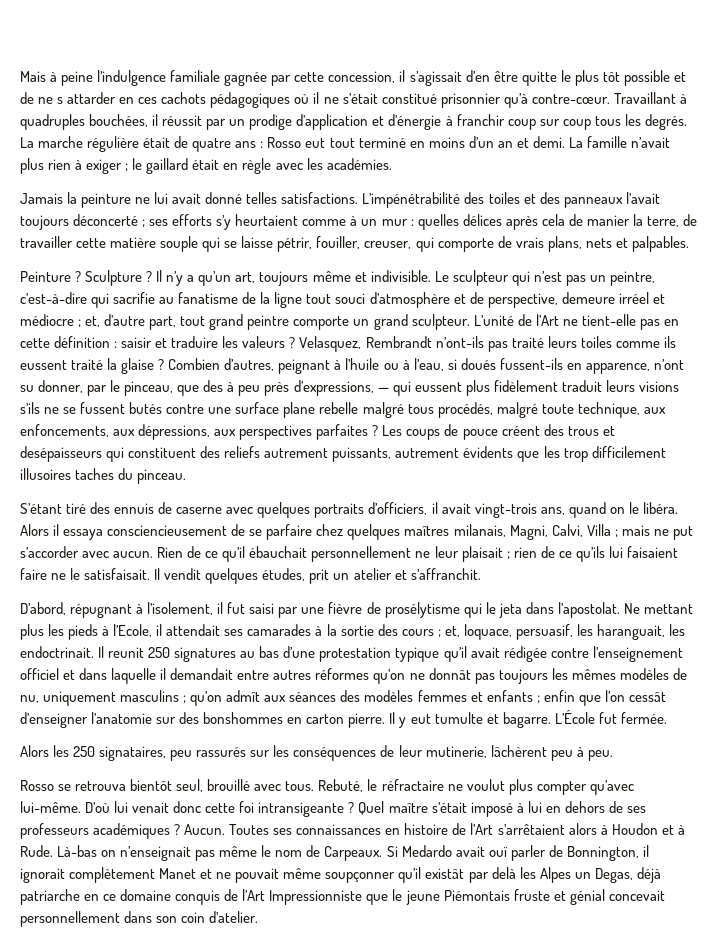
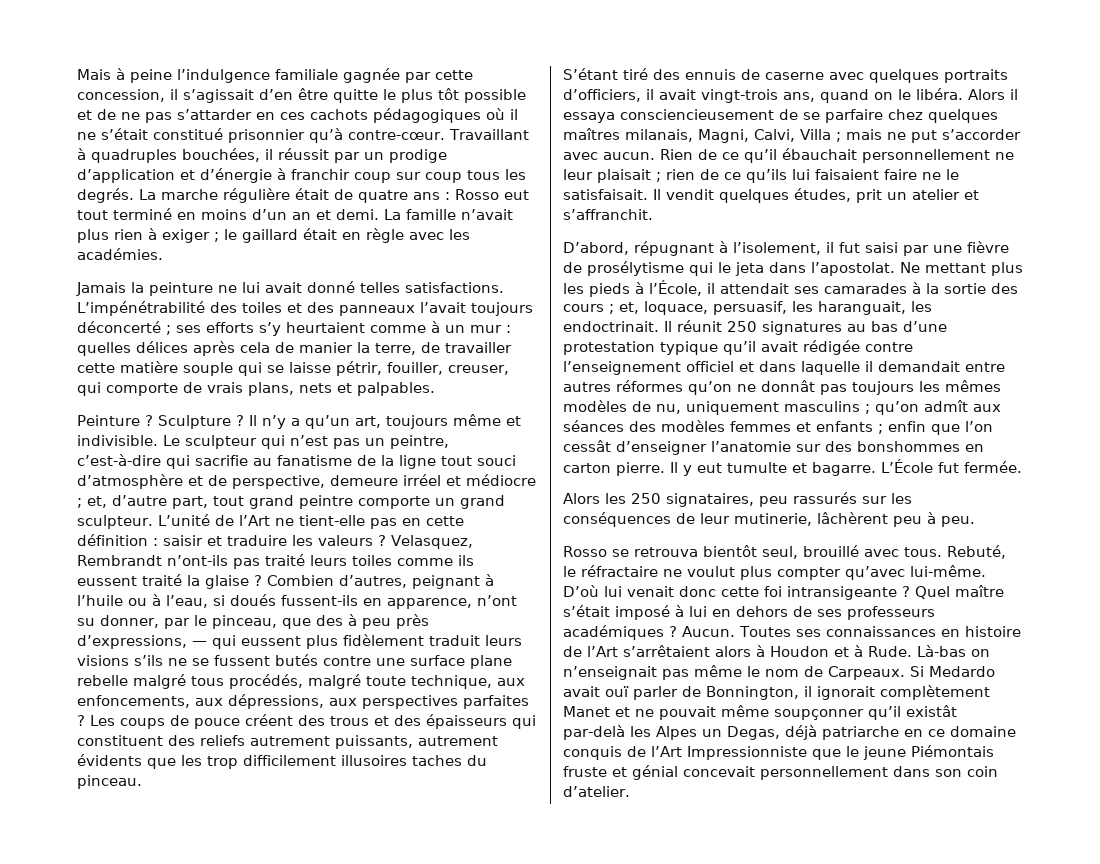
[57,92,117,104] s attarder -> [145,109,252,123] pas s’attarder
[20,446,102,462] desépaisseurs -> [394,714,507,729] des épaisseurs
[113,624,153,637] l’Ecole, -> [649,280,702,296] l’École,
[108,647,145,658] reunit -> [677,320,722,332] réunit
[468,867,516,883] par delà -> [563,725,625,740] par-delà

